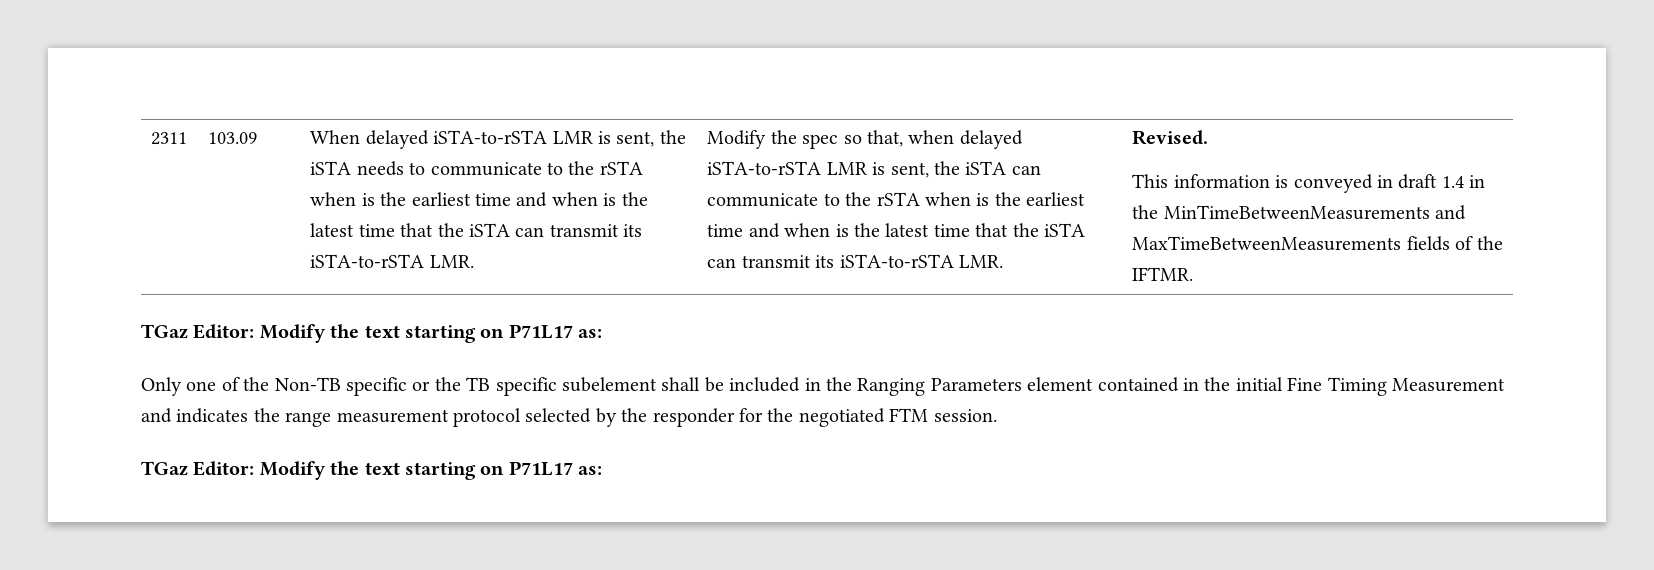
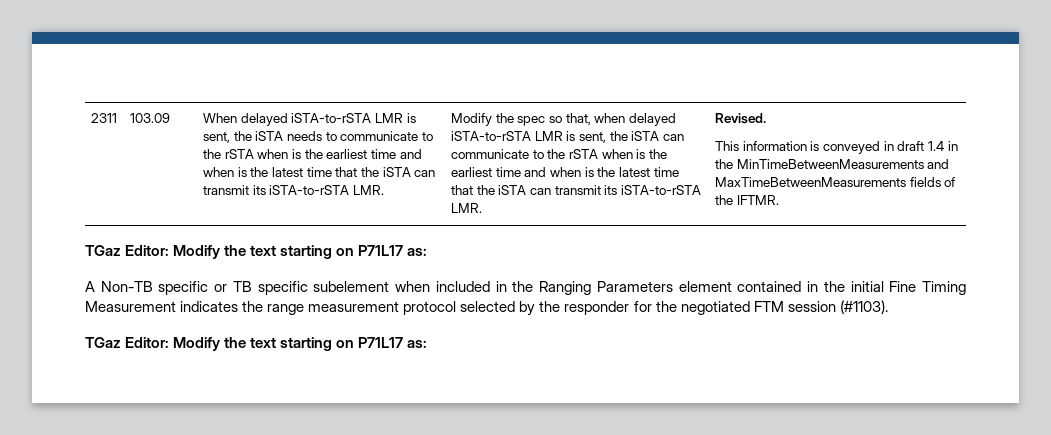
[141,377,270,396] Only one of the -> [85,281,95,292] A
[434,377,461,391] the -> (228, 288) none
[661,377,724,392] shall be -> [395,281,431,292] when
[141,408,172,423] and -> (176, 306) none
[933,409,997,422] session. -> [787,300,888,314] session (#1103).

